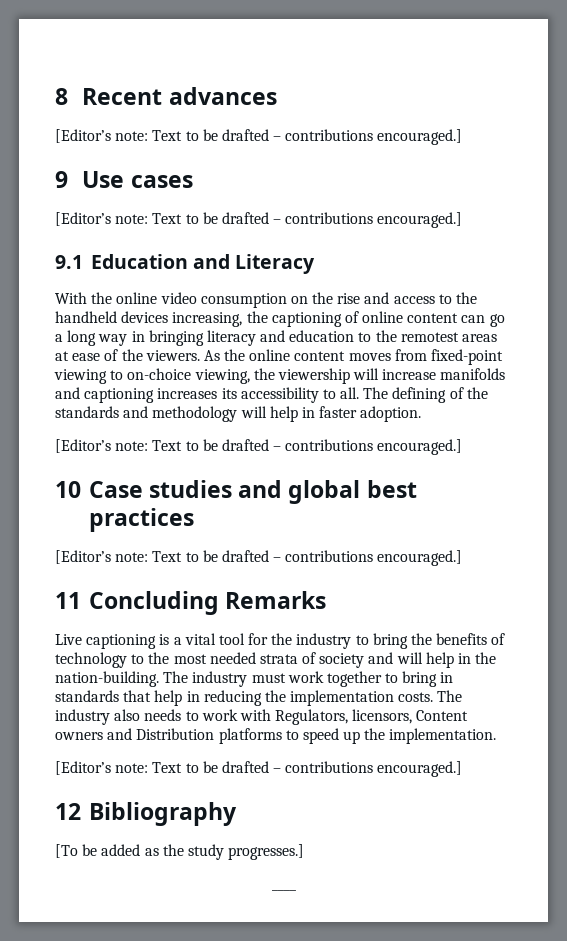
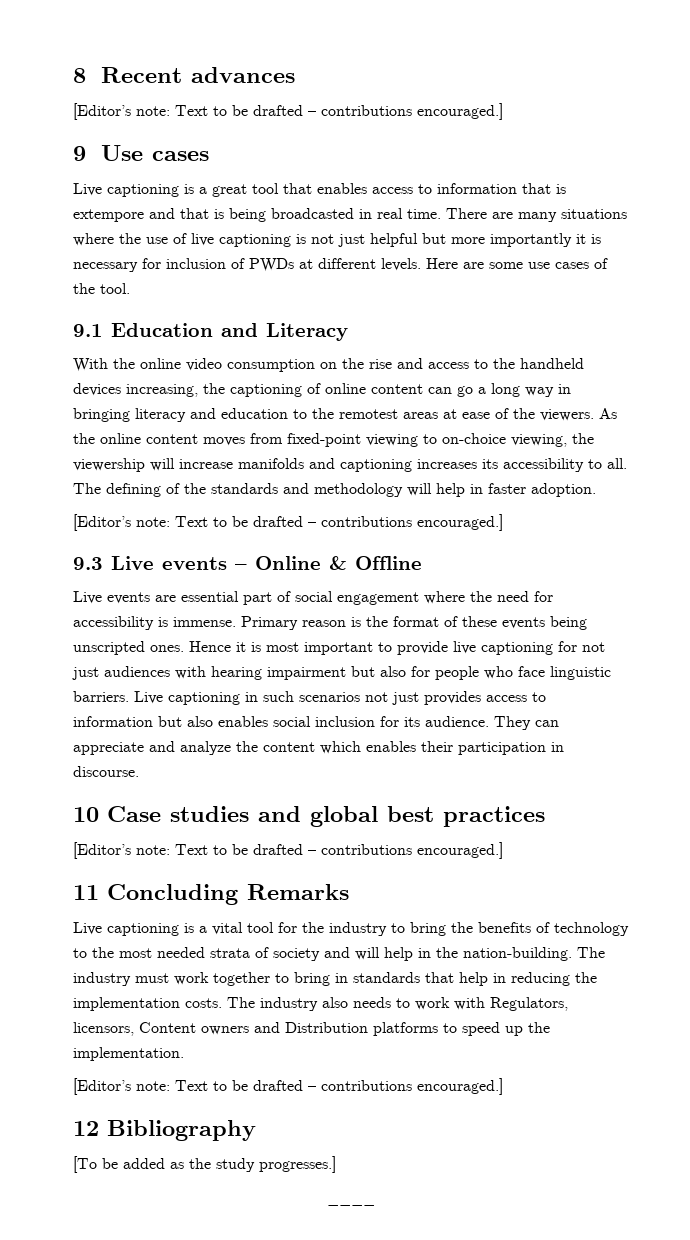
[55,212,463,228] [Editor’s note: Text to be drafted – contributions encouraged.] -> [73,183,566,197] [73,208,627,222] [73,233,601,247] [73,258,608,272] [73,283,130,294] Live captioning is a great tool that enables access to information that is extempore and that is being broadcasted in real time. There are many situations where the use of live captioning is not just helpful but more importantly it is necessary for inclusion of PWDs at different levels. Here are some use cases of the tool.
(463, 447) none -> [73,556,422,570] [73,591,553,605] [73,616,587,630] [73,641,605,655] [72,666,611,680] [73,691,546,705] [73,716,559,730] [73,741,564,755] [73,766,139,777] // 9.3 Live events – Online & Offline // Live events are essential part of social engagement where the need for accessibility is immense. Primary reason is the format of these events being unscripted ones. Hence it is most important to provide live captioning for not just audiences with hearing impairment but also for people who face linguistic barriers. Live captioning in such scenarios not just provides access to information but also enables social inclusion for its audience. They can appreciate and analyze the content which enables their participation in discourse.

